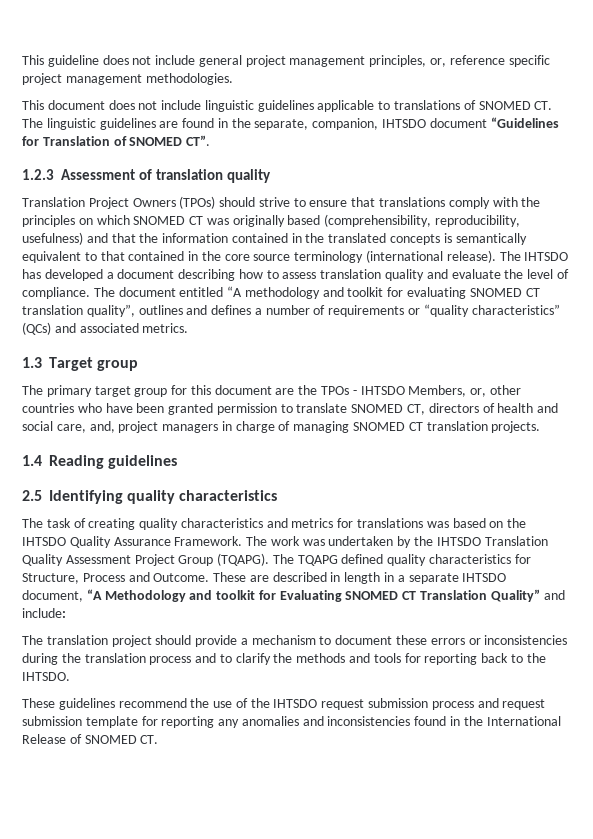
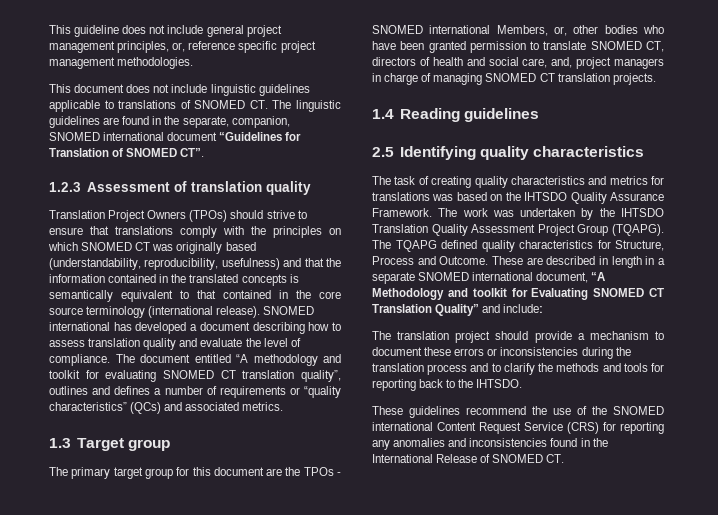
[382,119,427,128] IHTSDO -> [49,132,165,141] SNOMED international
[324,214,432,227] (comprehensibility, -> [49,258,141,270] (understandability,
[499,251,569,261] The IHTSDO -> [263,306,315,315] [49,322,110,331] SNOMED international
[360,386,405,395] IHTSDO -> [372,25,491,34] SNOMED international
[22,403,74,413] countries -> [604,25,638,34] bodies
[462,573,507,582] IHTSDO -> [418,272,534,281] SNOMED international
[273,698,546,710] [22,716,138,728] IHTSDO request submission process and request submission template -> [613,406,664,415] [372,422,599,434] SNOMED international Content Request Service (CRS)

